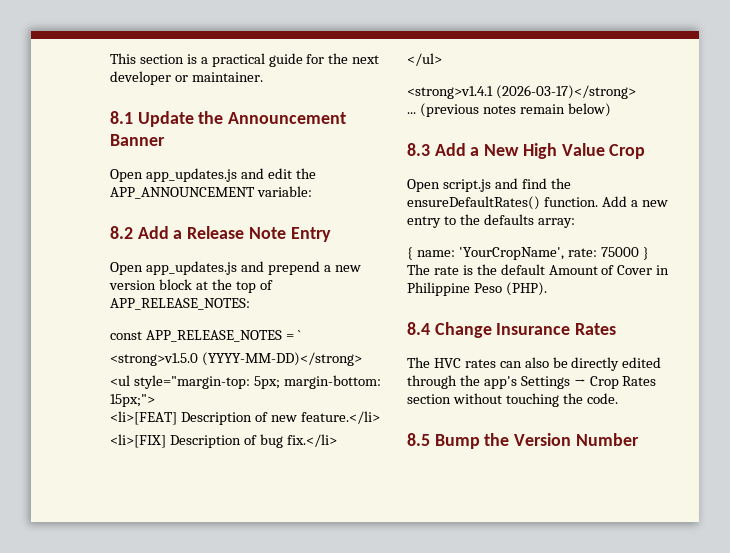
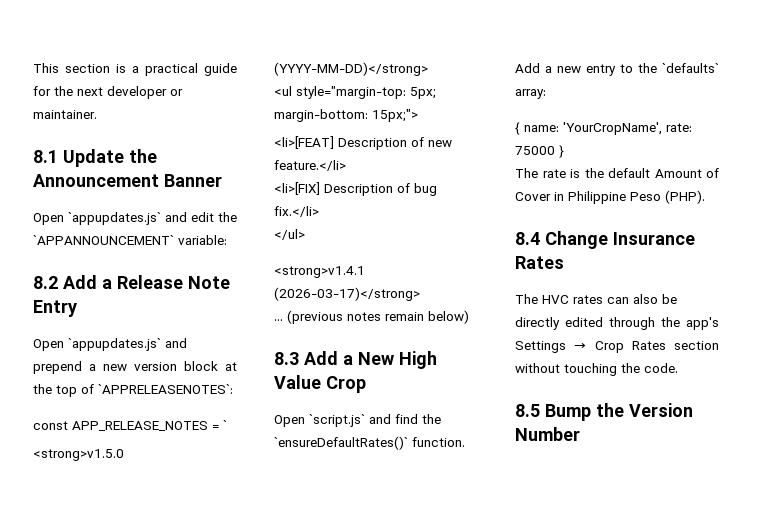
[145,168,237,182] app_updates.js -> [68,212,161,225] `appupdates.js`
[110,187,255,199] APP_ANNOUNCEMENT -> [33,235,174,245] `APPANNOUNCEMENT`
[145,261,237,275] app_updates.js -> [68,338,161,351] `appupdates.js`
[110,298,250,310] APP_RELEASE_NOTES: -> [98,384,233,394] `APPRELEASENOTES`:
[442,179,491,192] script.js -> [309,414,365,427] `script.js`
[407,196,540,210] ensureDefaultRates() -> [274,436,408,450] `ensureDefaultRates()`
[483,214,534,225] defaults -> [662,63,719,73] `defaults`

